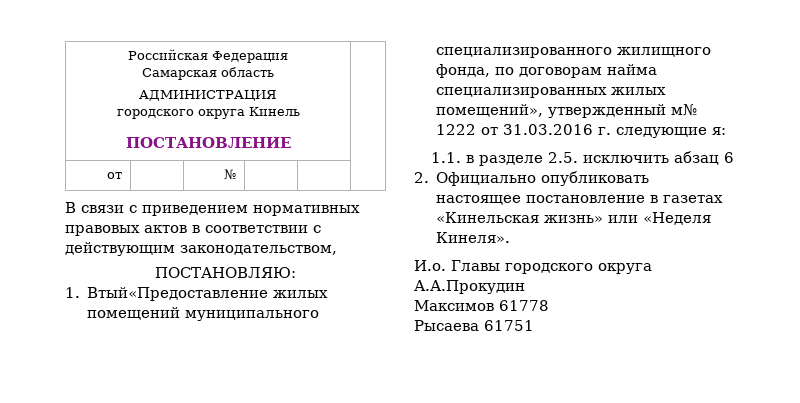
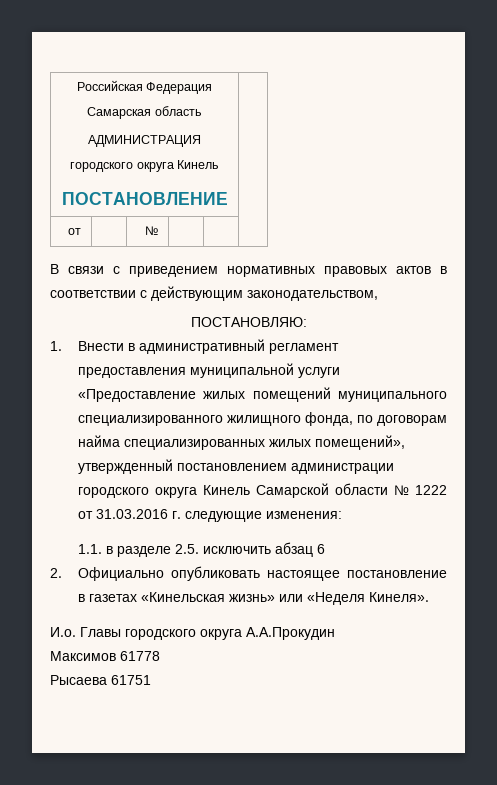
[87,287,269,301] Втый«Предоставление -> [77,339,339,354] [77,363,340,378] [77,389,196,402] Внести в административный регламент предоставления муниципальной услуги «Предоставление
[671,104,698,116] м№ -> [176,463,394,474] [77,483,409,498] постановлением администрации городского округа Кинель Самарской области №
[712,127,727,135] я: -> [265,511,342,519] изменения:

